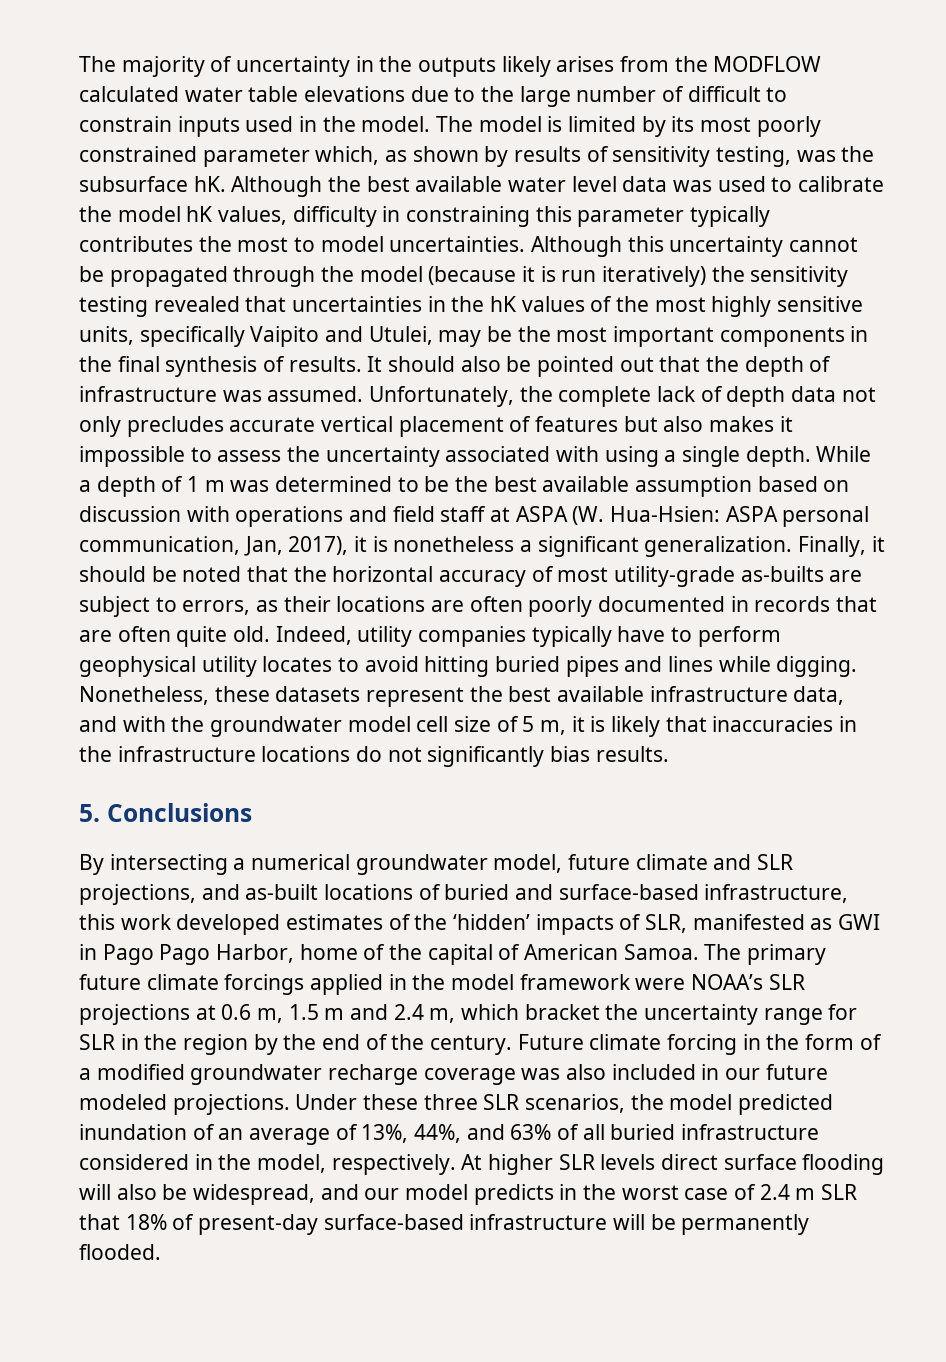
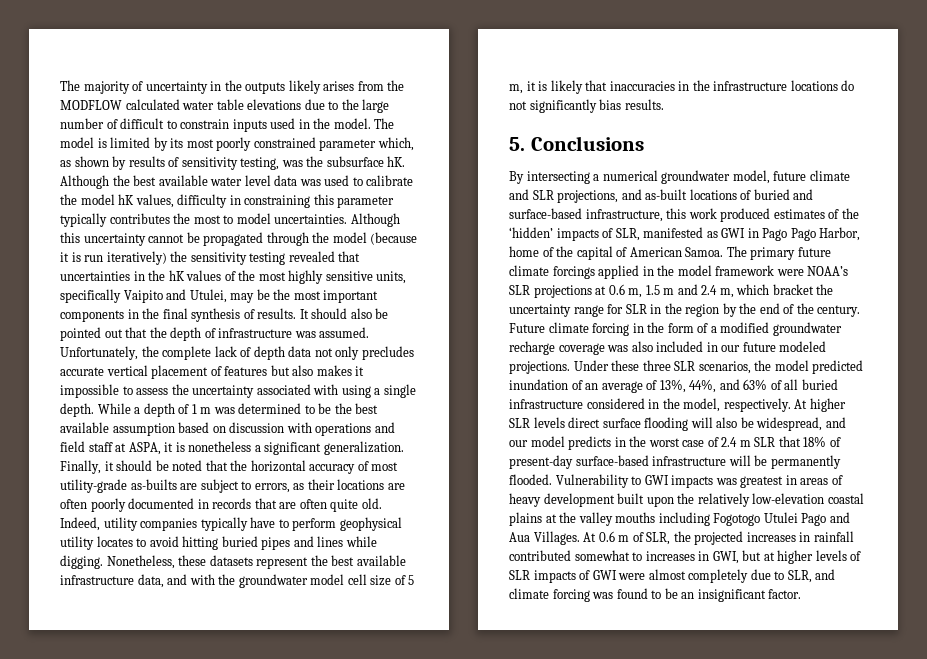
[515,506,870,527] [79,536,349,556] ASPA (W. Hua-Hsien: ASPA personal communication, Jan, 2017), -> [128,442,161,455] ASPA,
[176,914,281,935] developed -> [720,208,771,222] produced
(161, 1252) none -> [555,474,843,488] [509,493,864,507] [509,512,850,526] [509,531,854,545] [509,550,862,564] [509,569,836,583] [509,588,802,602] Vulnerability to GWI impacts was greatest in areas of heavy development built upon the relatively low-elevation coastal plains at the valley mouths including Fogotogo Utulei Pago and Aua Villages. At 0.6 m of SLR, the projected increases in rainfall contributed somewhat to increases in GWI, but at higher levels of SLR impacts of GWI were almost completely due to SLR, and climate forcing was found to be an insignificant factor.

